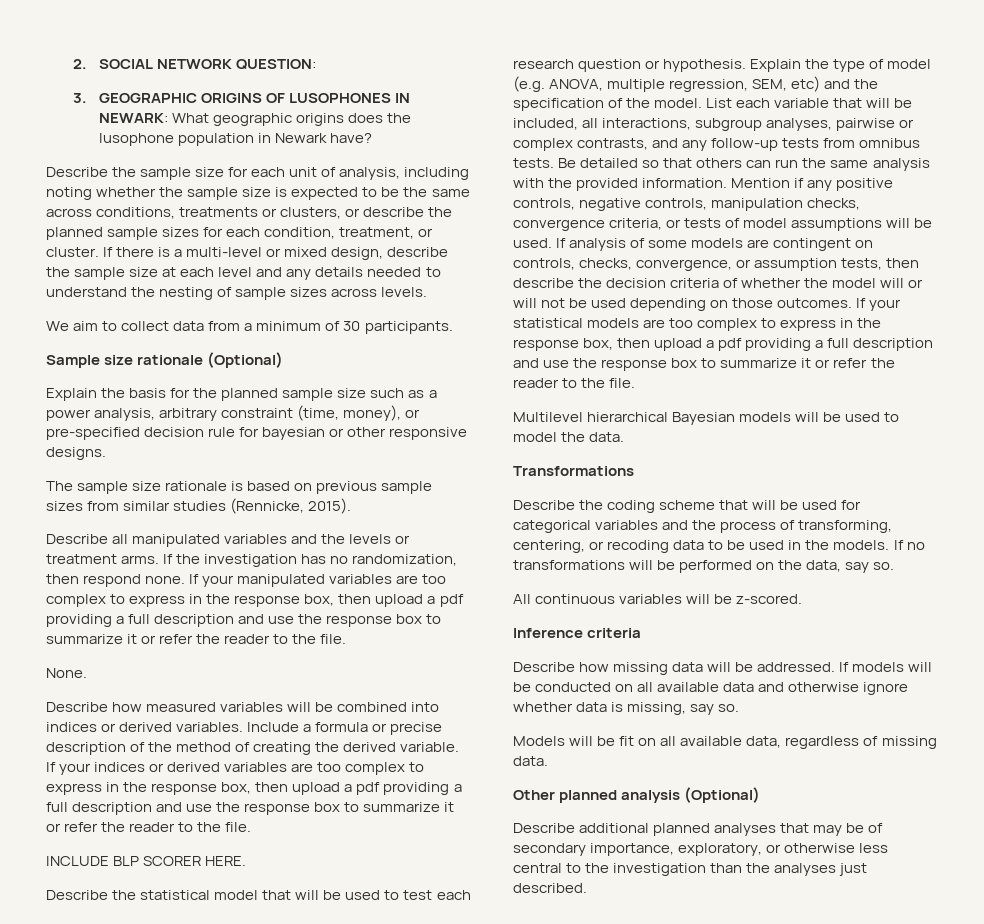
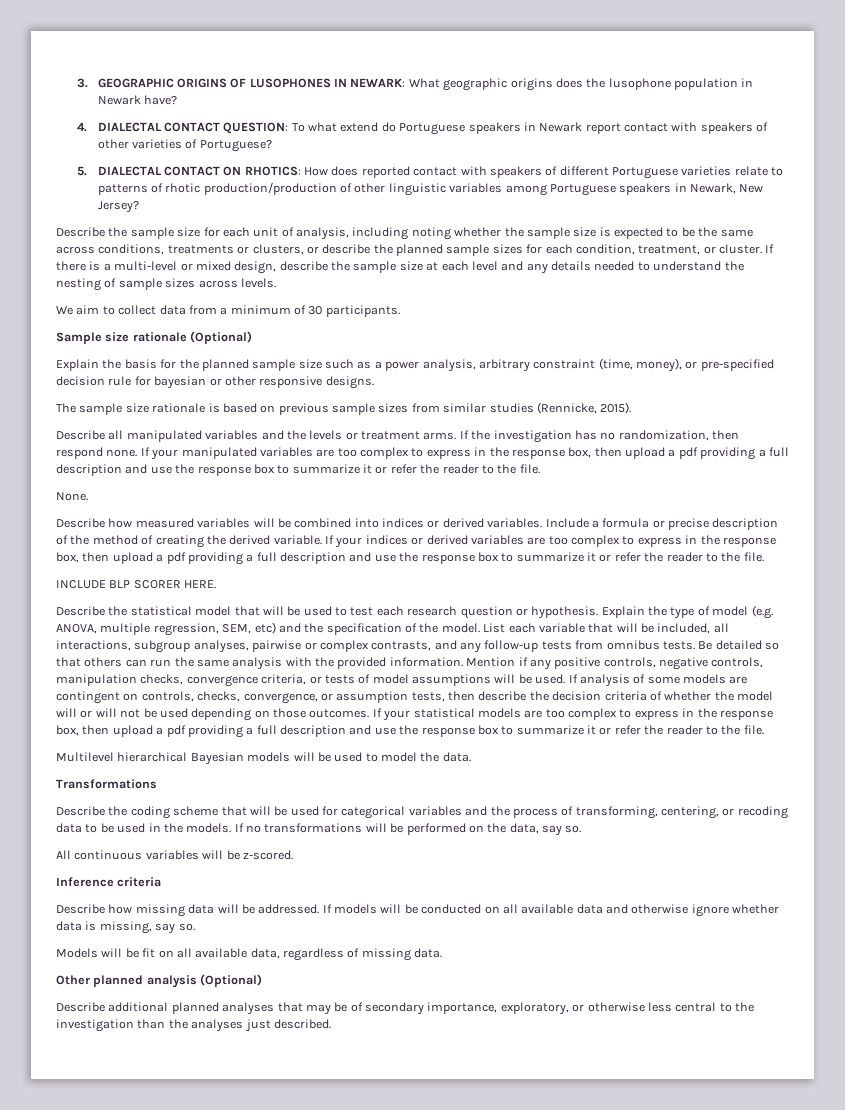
[72,59,317,70] 2. SOCIAL NETWORK QUESTION: // -> (76, 83) none
(373, 138) none -> [76,122,769,135] [97,139,272,152] [76,166,784,179] [97,182,764,196] [97,201,139,213] // 4. DIALECTAL CONTACT QUESTION: To what extend do Portuguese speakers in Newark report contact with speakers of other varieties of Portuguese? // 5. DIALECTAL CONTACT ON RHOTICS: How does reported contact with speakers of different Portuguese varieties relate to patterns of rhotic production/production of other linguistic variables among Portuguese speakers in Newark, New Jersey?

